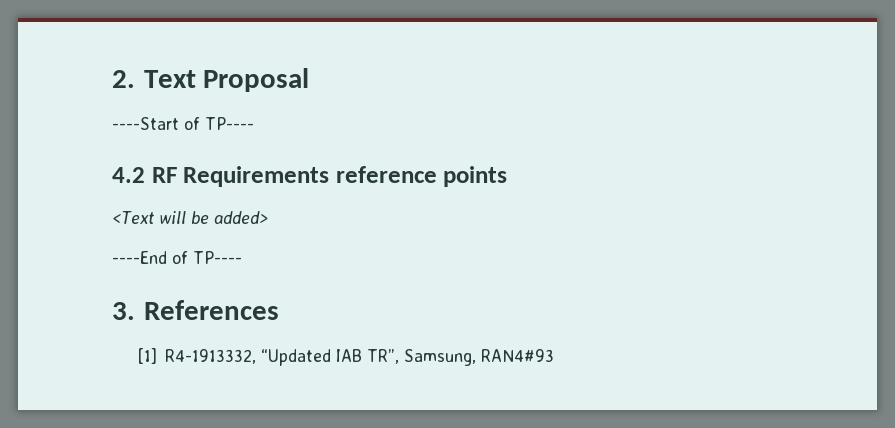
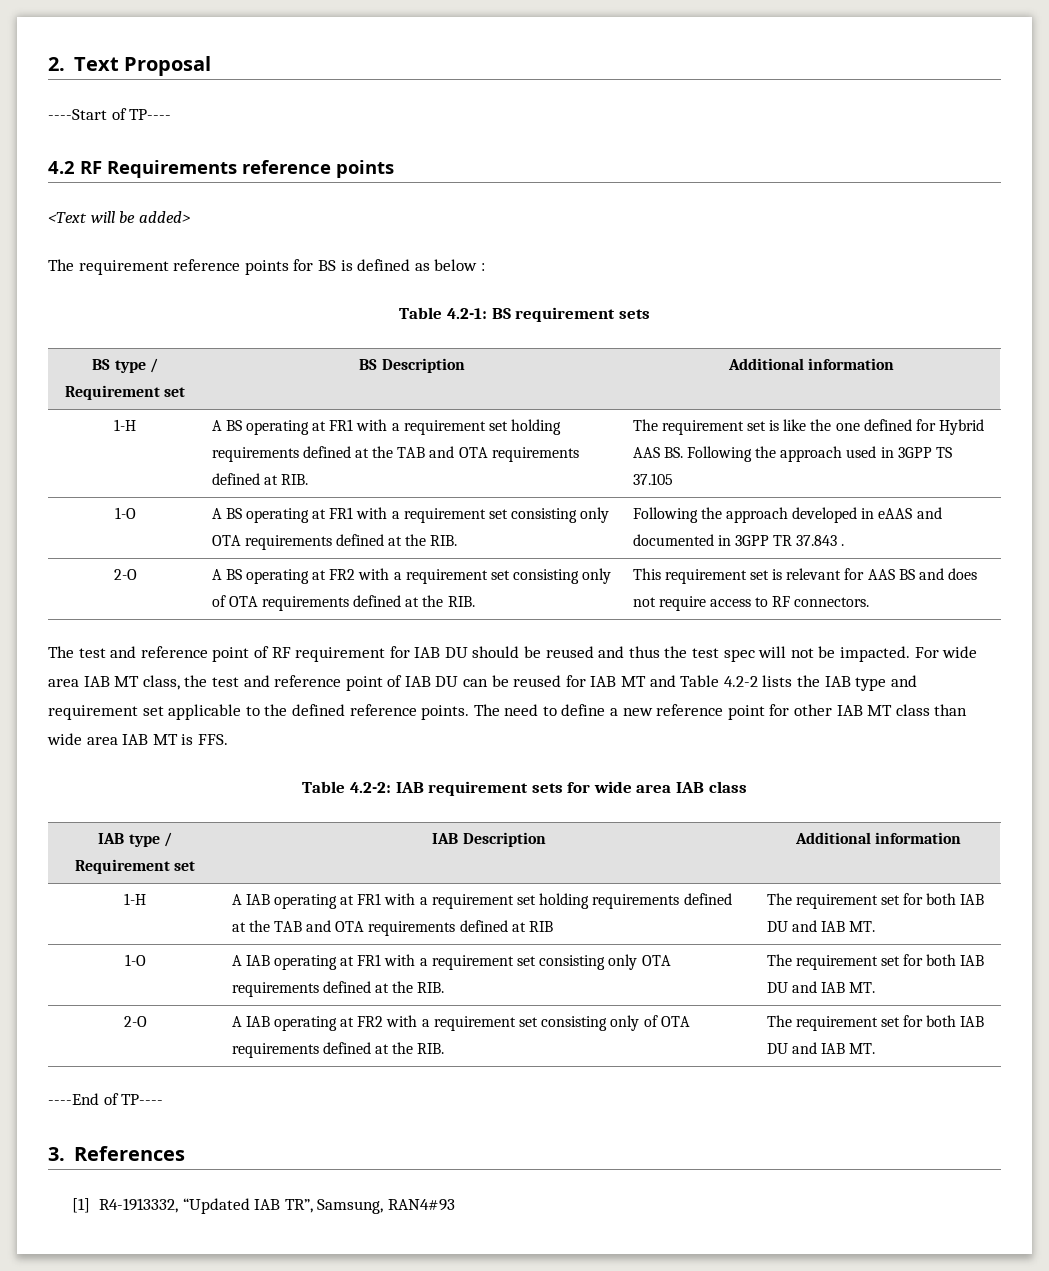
(268, 217) none -> [48,259,485,275] [399,307,650,322] [92,358,158,373] [64,385,186,400] [359,358,465,373] [727,358,895,370] [114,419,136,431] [211,419,562,435] [211,446,579,462] [211,473,308,485] [632,419,985,435] [632,446,953,462] [632,473,673,485] [114,507,136,519] [211,507,610,523] [211,534,458,550] [632,507,942,523] [632,534,845,546] [113,569,137,580] [211,568,612,584] [211,595,475,611] [632,568,978,584] [632,596,870,611] [48,646,978,662] [48,675,917,691] [48,704,968,720] [47,733,228,745] [302,781,747,796] [98,832,172,847] [74,859,196,874] [432,832,546,847] [794,832,962,844] [124,893,146,905] [231,893,732,909] [231,920,554,936] [766,893,985,909] [766,920,876,932] [124,954,146,966] [231,954,671,970] [231,981,445,997] [766,954,985,970] [766,981,876,993] [123,1016,147,1027] [231,1015,690,1031] [231,1042,445,1058] [766,1015,985,1031] [766,1042,876,1054] // The requirement reference points for BS is defined as below : // Table 4.2-1: BS requirement sets // BS type / Requirement set | BS Description | Additional information // 1-H | A BS operating at FR1 with a requirement set holding requirements defined at the TAB and OTA requirements defined at RIB. | The requirement set is like the one defined for Hybrid AAS BS. Following the approach used in 3GPP TS 37.105 // 1-O | A BS operating at FR1 with a requirement set consisting only OTA requirements defined at the RIB. | Following the approach developed in eAAS and documented in 3GPP TR 37.843 . // 2-O | A BS operating at FR2 with a requirement set consisting only of OTA requirements defined at the RIB. | This requirement set is relevant for AAS BS and does not require access to RF connectors. // The test and reference point of RF requirement for IAB DU should be reused and thus the test spec will not be impacted. For wide area IAB MT class, the test and reference point of IAB DU can be reused for IAB MT and Table 4.2-2 lists the IAB type and requirement set applicable to the defined reference points. The need to define a new reference point for other IAB MT class than wide area IAB MT is FFS. // Table 4.2-2: IAB requirement sets for wide area IAB class // IAB type / Requirement set | IAB Description | Additional information // 1-H | A IAB operating at FR1 with a requirement set holding requirements defined at the TAB and OTA requirements defined at RIB | The requirement set for both IAB DU and IAB MT. // 1-O | A IAB operating at FR1 with a requirement set consisting only OTA requirements defined at the RIB. | The requirement set for both IAB DU and IAB MT. // 2-O | A IAB operating at FR2 with a requirement set consisting only of OTA requirements defined at the RIB. | The requirement set for both IAB DU and IAB MT.

